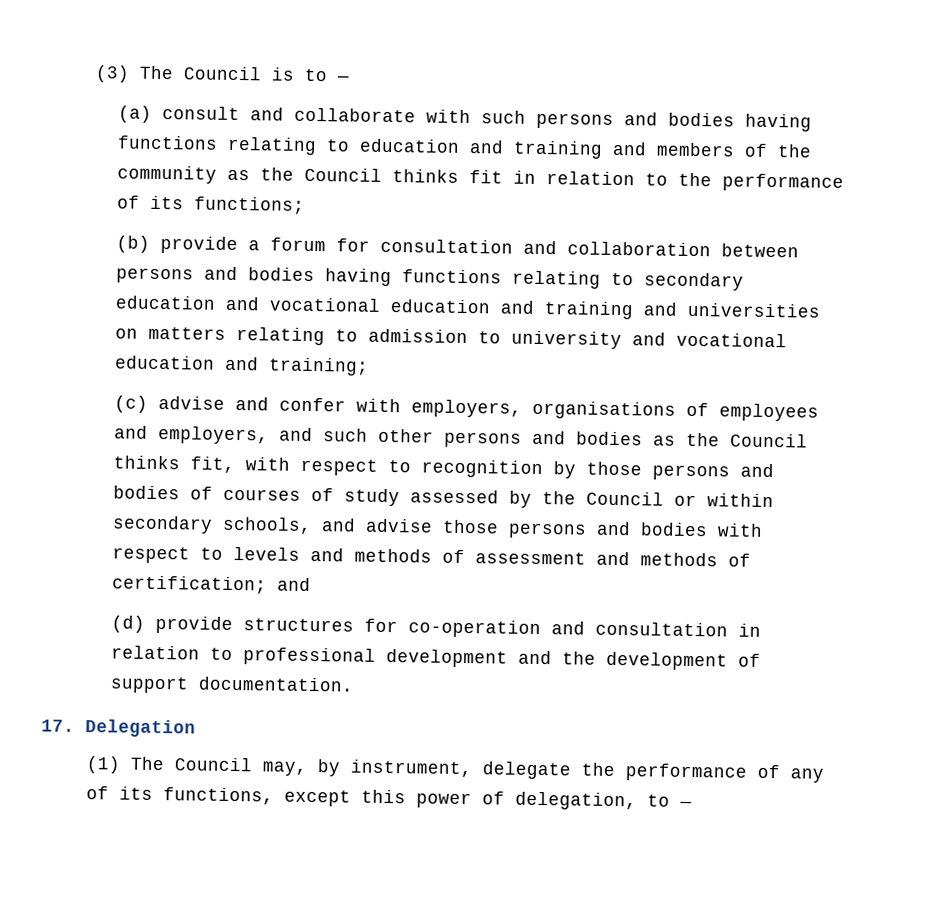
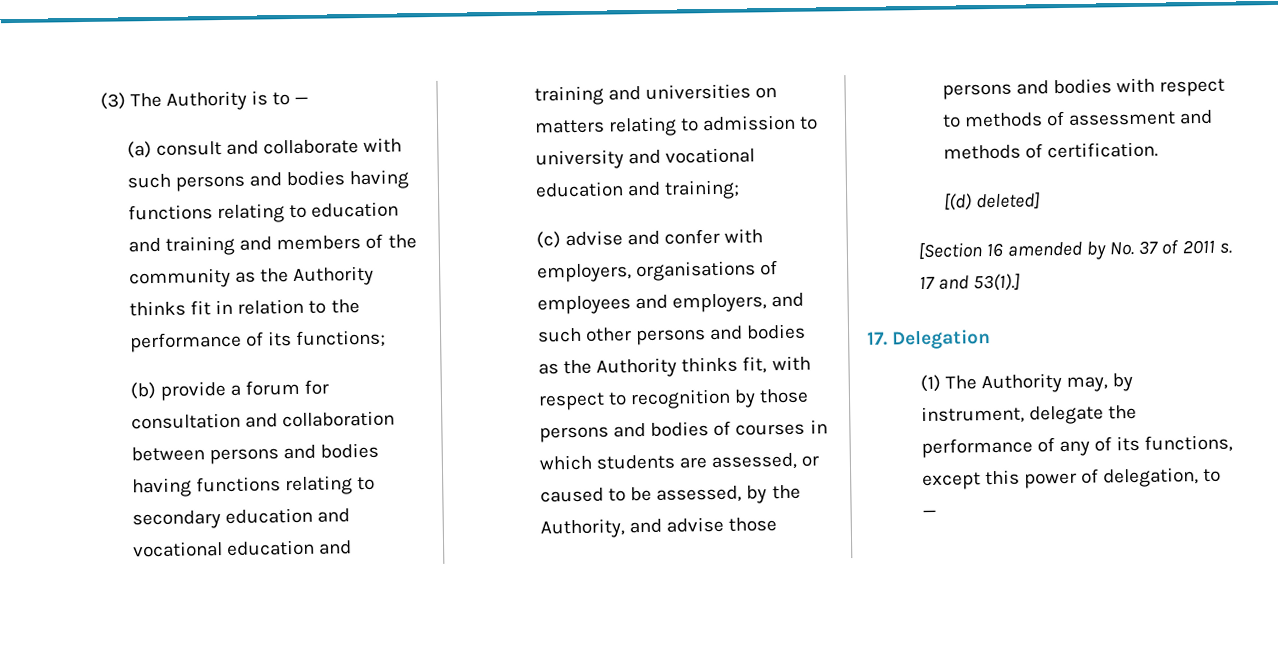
[182,66,262,81] Council -> [165,90,247,111] Authority
[303,167,382,182] Council -> [293,265,375,287] Authority
[729,433,808,448] Council -> [596,357,678,378] Authority
[310,488,774,508] [111,515,312,535] of study assessed by the Council or within secondary schools, -> [809,419,828,434] [538,452,820,471] [539,484,801,504] [539,518,625,539] in which students are assessed, or caused to be assessed, by the Authority,
[232,546,344,562] levels and -> (961, 121) none
[111,575,311,595] [110,615,761,639] [110,645,761,671] [109,676,354,694] certification; and // (d) provide structures for co-operation and consultation in relation to professional development and the development of support documentation. -> [1047,141,1159,159] [943,192,1041,211] [917,239,1232,260] [918,273,1020,292] certification. // [(d) deleted] // [Section 16 amended by No. 37 of 2011 s. 17 and 53(1).]
[173,757,252,772] Council -> [980,373,1062,394] Authority

